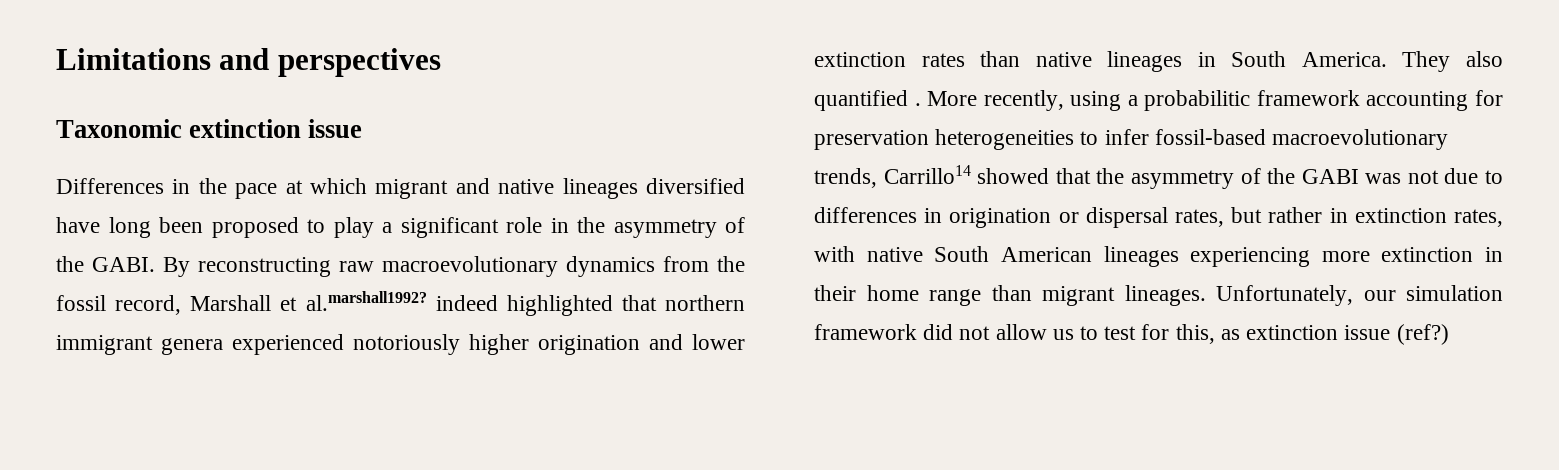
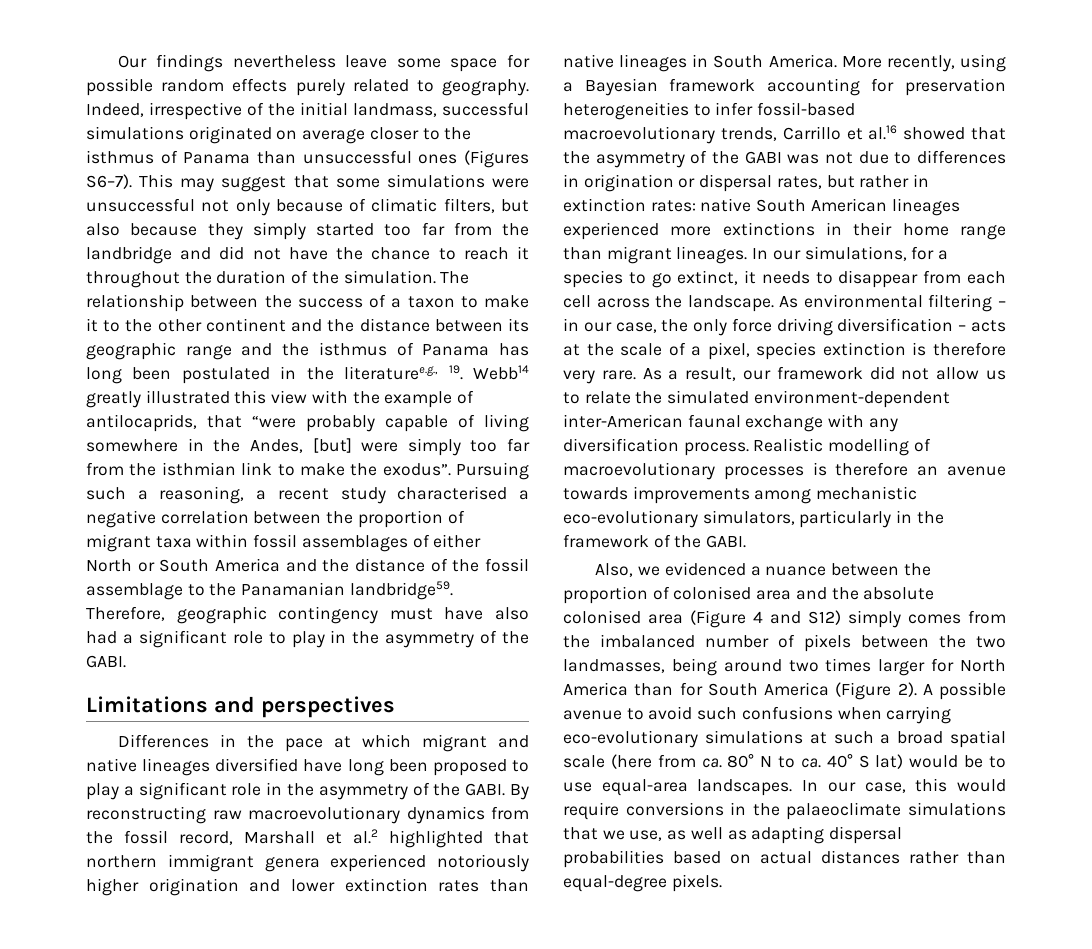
(56, 59) none -> [118,54,530,72] [86,78,529,96] [86,102,529,120] [86,126,472,144] [86,150,530,168] [86,174,529,192] [86,198,529,216] [86,222,529,240] [86,246,529,264] [86,270,470,288] [86,294,529,312] [86,318,529,332] [86,342,529,360] [86,365,529,384] [86,390,475,408] [86,414,529,432] [86,438,530,456] [86,462,529,480] [86,486,529,504] [86,510,465,528] [86,534,482,552] [86,558,529,572] [86,581,453,600] [86,606,529,624] [86,630,529,648] [86,655,126,668] Our findings nevertheless leave some space for possible random effects purely related to geography. Indeed, irrespective of the initial landmass, successful simulations originated on average closer to the isthmus of Panama than unsuccessful ones (Figures S6–7). This may suggest that some simulations were unsuccessful not only because of climatic filters, but also because they simply started too far from the landbridge and did not have the chance to reach it throughout the duration of the simulation. The relationship between the success of a taxon to make it to the other continent and the distance between its geographic range and the isthmus of Panama has long been postulated in the literaturee.g., 19. Webb14 greatly illustrated this view with the example of antilocaprids, that “were probably capable of living somewhere in the Andes, [but] were simply too far from the isthmian link to make the exodus”. Pursuing such a reasoning, a recent study characterised a negative correlation between the proportion of migrant taxa within fossil assemblages of either North or South America and the distance of the fossil assemblage to the Panamanian landbridge59. Therefore, geographic contingency must have also had a significant role to play in the asymmetry of the GABI. //
[56,119,363,138] // Taxonomic extinction issue -> (395, 707) none
[305,291,498,311] al.marshall1992? indeed -> [353,829,378,844] al.2
[1402,51,1503,72] [814,90,921,111] They also quantified . -> (837, 61) none
[1144,90,1251,111] probabilitic -> [584,78,658,96] Bayesian
[883,165,971,184] Carrillo14 -> [782,125,898,140] Carrillo et al.16
[1454,209,1503,227] [814,246,855,262] rates, with -> [650,200,696,212] rates:
[1190,247,1474,267] experiencing more extinction -> [563,222,815,240] experienced more extinctions
[1216,285,1503,306] Unfortunately, our simulation -> [752,246,949,261] [563,270,1006,288] [563,294,1006,312] [563,318,1006,336] [563,342,1006,360] [563,367,771,384] In our simulations, for a species to go extinct, it needs to disappear from each cell across the landscape. As environmental filtering – in our case, the only force driving diversification – acts at the scale of a pixel, species extinction is therefore very rare. As a result, our
[1104,324,1449,345] test for this, as extinction issue (ref?) -> [584,390,950,408] [563,414,898,432] [563,438,931,456] [563,462,1006,480] [563,486,918,504] [563,510,944,528] [563,534,747,548] [595,562,931,577] [563,586,935,604] [563,610,1006,628] [563,634,1006,652] [563,658,1006,676] [563,682,1006,700] [563,706,952,724] [563,730,1006,748] [563,754,1007,769] [563,778,1006,796] [563,802,1006,820] [563,826,903,844] [563,850,1006,868] [563,874,722,892] relate the simulated environment-dependent inter-American faunal exchange with any diversification process. Realistic modelling of macroevolutionary processes is therefore an avenue towards improvements among mechanistic eco-evolutionary simulators, particularly in the framework of the GABI. // Also, we evidenced a nuance between the proportion of colonised area and the absolute colonised area (Figure 4 and S12) simply comes from the imbalanced number of pixels between the two landmasses, being around two times larger for North America than for South America (Figure 2). A possible avenue to avoid such confusions when carrying eco-evolutionary simulations at such a broad spatial scale (here from ca. 80° N to ca. 40° S lat) would be to use equal-area landscapes. In our case, this would require conversions in the palaeoclimate simulations that we use, as well as adapting dispersal probabilities based on actual distances rather than equal-degree pixels.

